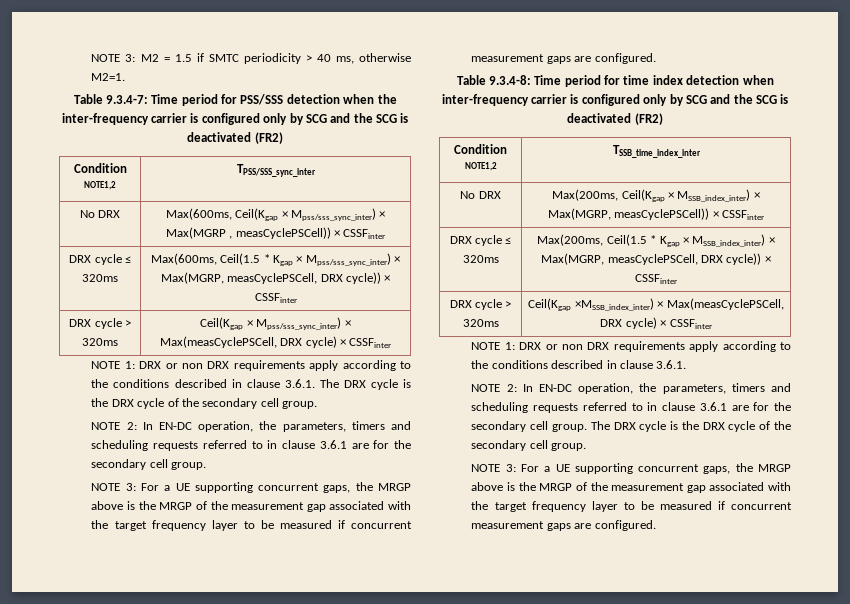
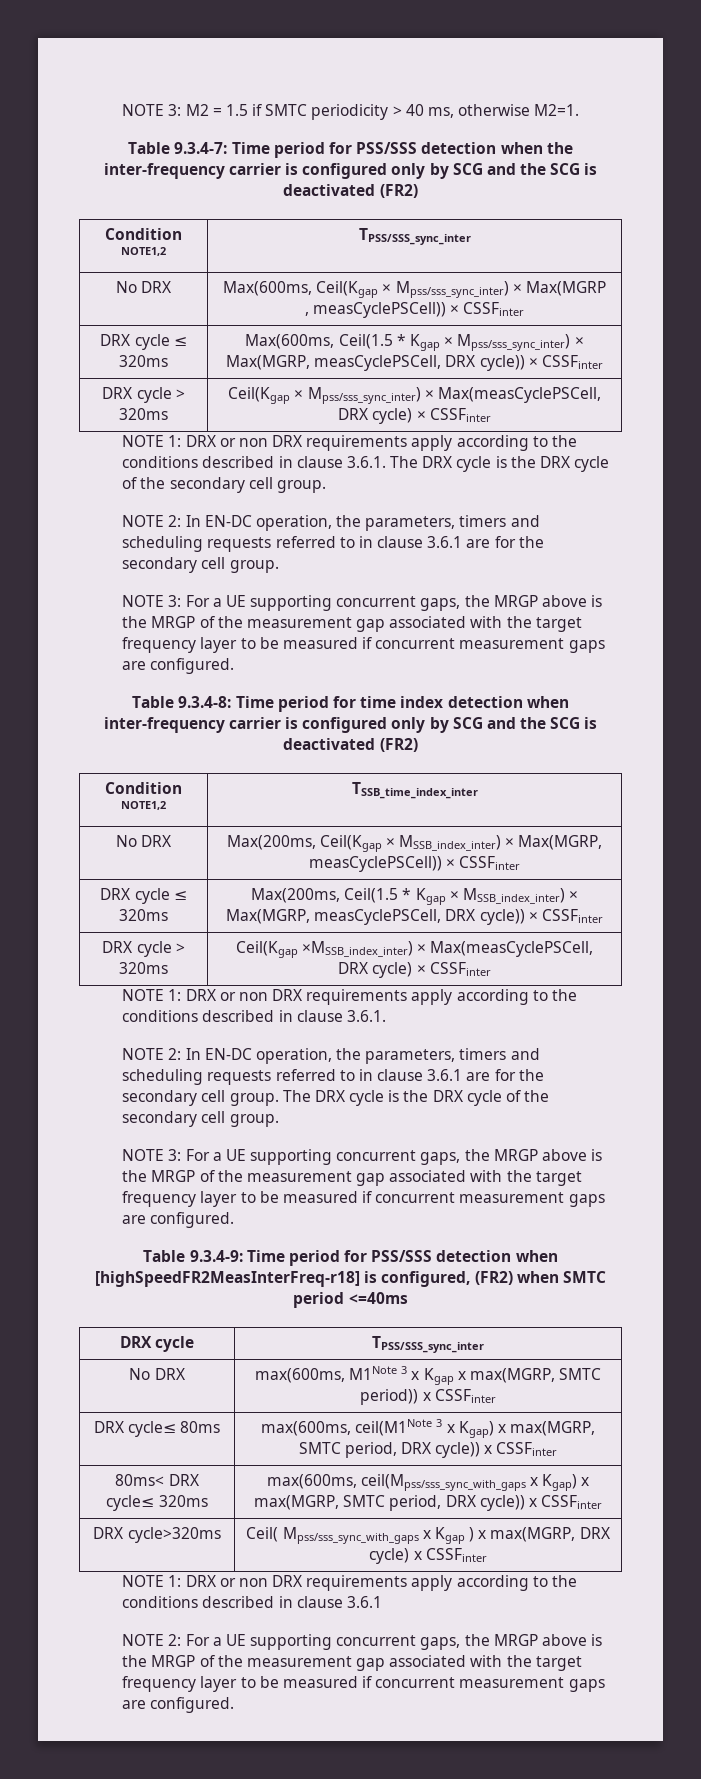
(656, 525) none -> [143,1250,558,1266] [95,1271,606,1287] [293,1292,408,1308] [119,1336,195,1352] [372,1336,485,1353] [129,1368,186,1380] [254,1366,602,1385] [360,1389,496,1405] [93,1421,221,1437] [260,1419,596,1438] [298,1442,558,1458] [115,1474,200,1486] [106,1495,208,1511] [266,1474,590,1491] [253,1495,603,1511] [93,1527,221,1543] [246,1527,611,1544] [369,1548,487,1564] [122,1575,578,1591] [122,1596,382,1608] [122,1634,603,1650] [122,1655,582,1671] [122,1676,605,1692] [122,1697,235,1713] // Table 9.3.4-9: Time period for PSS/SSS detection when [highSpeedFR2MeasInterFreq-r18] is configured, (FR2) when SMTC period <=40ms // DRX cycle | TPSS/SSS_sync_inter // No DRX | max(600ms, M1Note 3 x Kgap x max(MGRP, SMTC period)) x CSSFinter // DRX cycle≤ 80ms | max(600ms, ceil(M1Note 3 x Kgap) x max(MGRP, SMTC period, DRX cycle)) x CSSFinter // 80ms< DRX cycle≤ 320ms | max(600ms, ceil(Mpss/sss_sync_with_gaps x Kgap) x max(MGRP, SMTC period, DRX cycle)) x CSSFinter // DRX cycle>320ms | Ceil( Mpss/sss_sync_with_gaps x Kgap ) x max(MGRP, DRX cycle) x CSSFinter // NOTE 1: DRX or non DRX requirements apply according to the conditions described in clause 3.6.1 // NOTE 2: For a UE supporting concurrent gaps, the MRGP above is the MRGP of the measurement gap associated with the target frequency layer to be measured if concurrent measurement gaps are configured.

